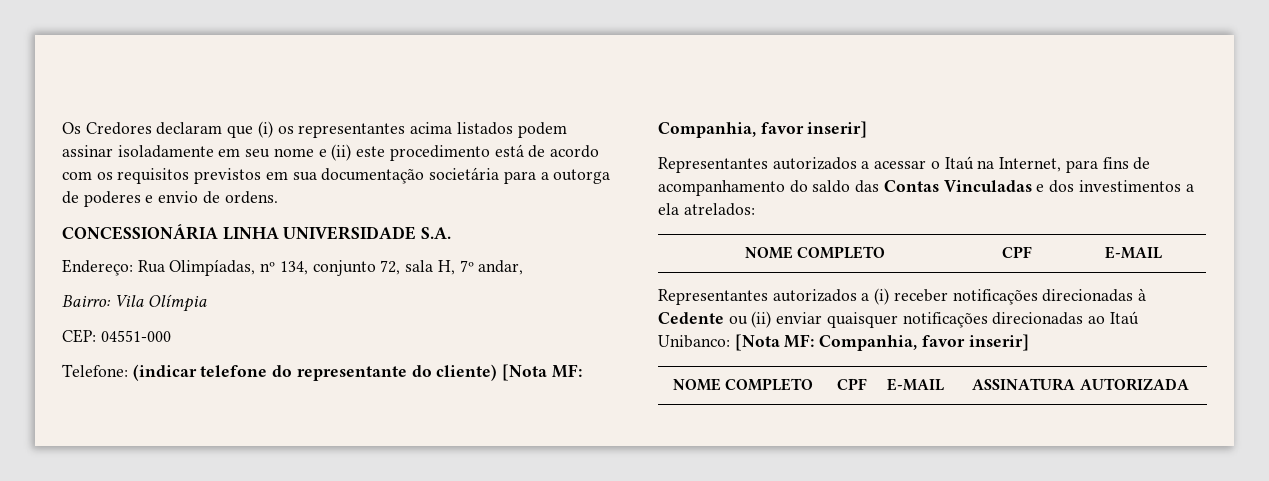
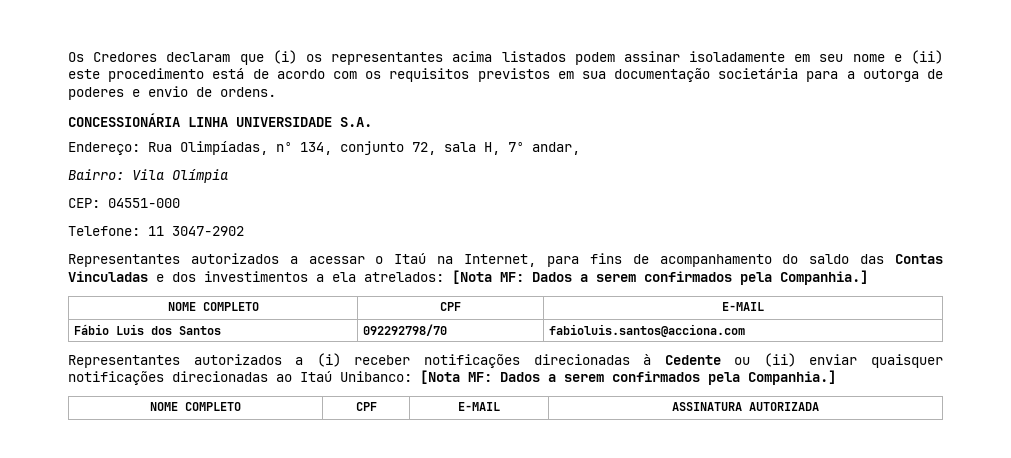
[132,364,582,381] [658,121,868,138] (indicar telefone do representante do cliente) [Nota MF: Companhia, favor inserir] -> [148,226,244,236] 11 3047-2902
[744,246,886,259] [1001,246,1032,258] [1105,246,1162,259] // NOME COMPLETO | CPF | E-MAIL -> [452,270,868,285] [167,302,259,311] [440,302,461,311] [722,302,764,311] [74,324,222,335] [363,324,448,336] [549,324,746,337] [Nota MF: Dados a serem confirmados pela Companhia.] // NOME COMPLETO | CPF | E-MAIL // Fábio Luis dos Santos | 092292798/70 | fabioluis.santos@acciona.com
[819,334,1029,351] Companhia, favor inserir] -> [500,370,836,385] Dados a serem confirmados pela Companhia.]

